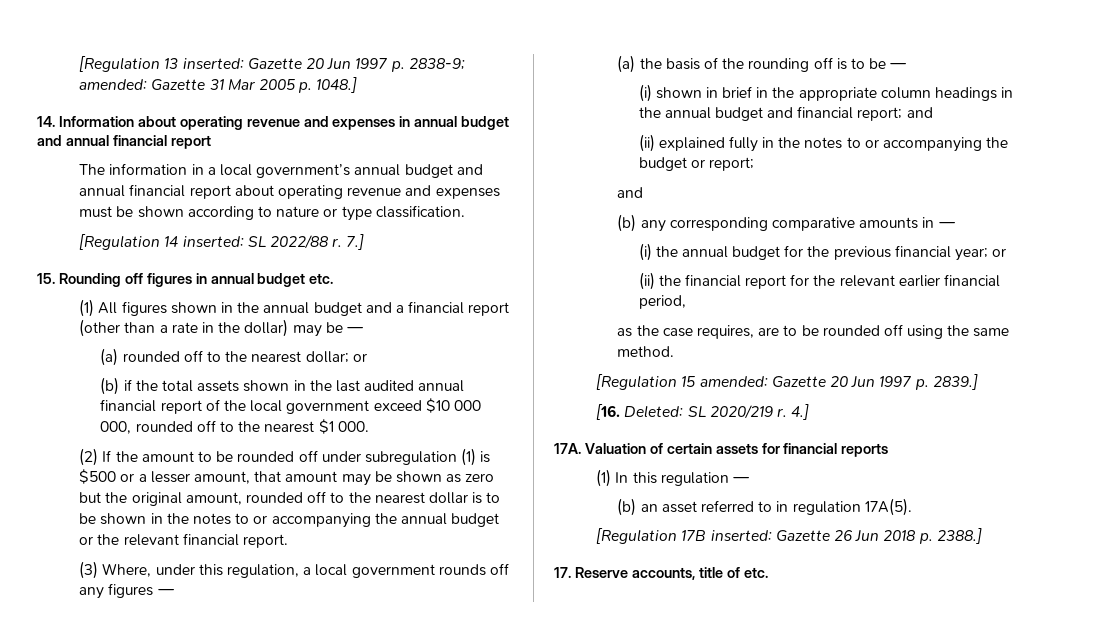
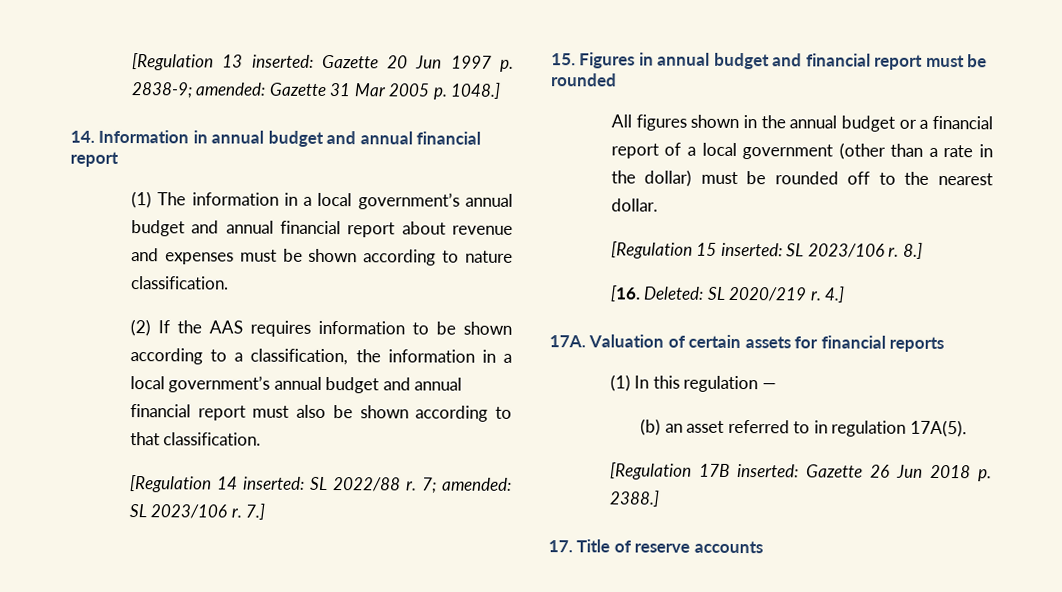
[137,116,396,130] about operating revenue and expenses -> (190, 136) none
(211, 142) none -> [130,191,152,209] (1)
[278,185,344,199] operating -> (446, 228) none
[323,206,372,221] or type -> [130,276,229,290] [129,319,512,337] [129,348,513,366] [129,375,463,394] [129,404,512,422] [129,432,160,446] classification. // (2) If the AAS requires information to be shown according to a classification, the information in a local government’s annual budget and annual financial report must also be shown according to that
[346,234,365,250] [37,273,334,287] [79,299,95,317] 7.] // 15. Rounding off figures in annual budget etc. // (1) -> [421,477,512,494] [128,503,266,520] [551,52,988,70] [551,73,617,87] 7; amended: SL 2023/106 r. 7.] // 15. Figures in annual budget and financial report must be rounded //
[365,302,392,313] and -> [898,119,917,129] or
(510, 309) none -> [664,142,834,160] of a local government
[292,322,363,337] [100,348,367,366] [100,377,465,395] [100,398,481,414] [100,419,369,434] [79,448,491,466] [79,469,495,486] [79,491,501,506] [79,513,500,528] [79,533,289,548] [79,561,509,579] [79,583,174,599] [617,55,907,73] [638,84,1014,102] [638,106,933,121] [638,134,1009,152] [638,157,754,171] [617,187,644,198] [617,214,955,232] [638,243,1007,261] [638,272,1001,290] [638,295,686,309] [617,324,1010,339] [617,346,675,357] [596,374,978,390] may be — // (a) rounded off to the nearest dollar; or // (b) if the total assets shown in the last audited annual financial report of the local government exceed $10 000 000, rounded off to the nearest $1 000. // (2) If the amount to be rounded off under subregulation (1) is $500 or a lesser amount, that amount may be shown as zero but the original amount, rounded off to the nearest dollar is to be shown in the notes to or accompanying the annual budget or the relevant financial report. // (3) Where, under this regulation, a local government rounds off any figures — // (a) the basis of the rounding off is to be — // (i) shown in brief in the appropriate column headings in the annual budget and financial report; and // (ii) explained fully in the notes to or accompanying the budget or report; // and // (b) any corresponding comparative amounts in — // (i) the annual budget for the previous financial year; or // (ii) the financial report for the relevant earlier financial period, // as the case requires, are to be rounded off using the same method. // [Regulation 15 amended: Gazette 20 Jun 1997 p. 2839.] -> [700,171,993,186] [610,198,658,212] [610,241,923,259] must be rounded off to the nearest dollar. // [Regulation 15 inserted: SL 2023/106 r. 8.]
[574,567,768,580] Reserve accounts, title of etc. -> [576,539,763,554] Title of reserve accounts

